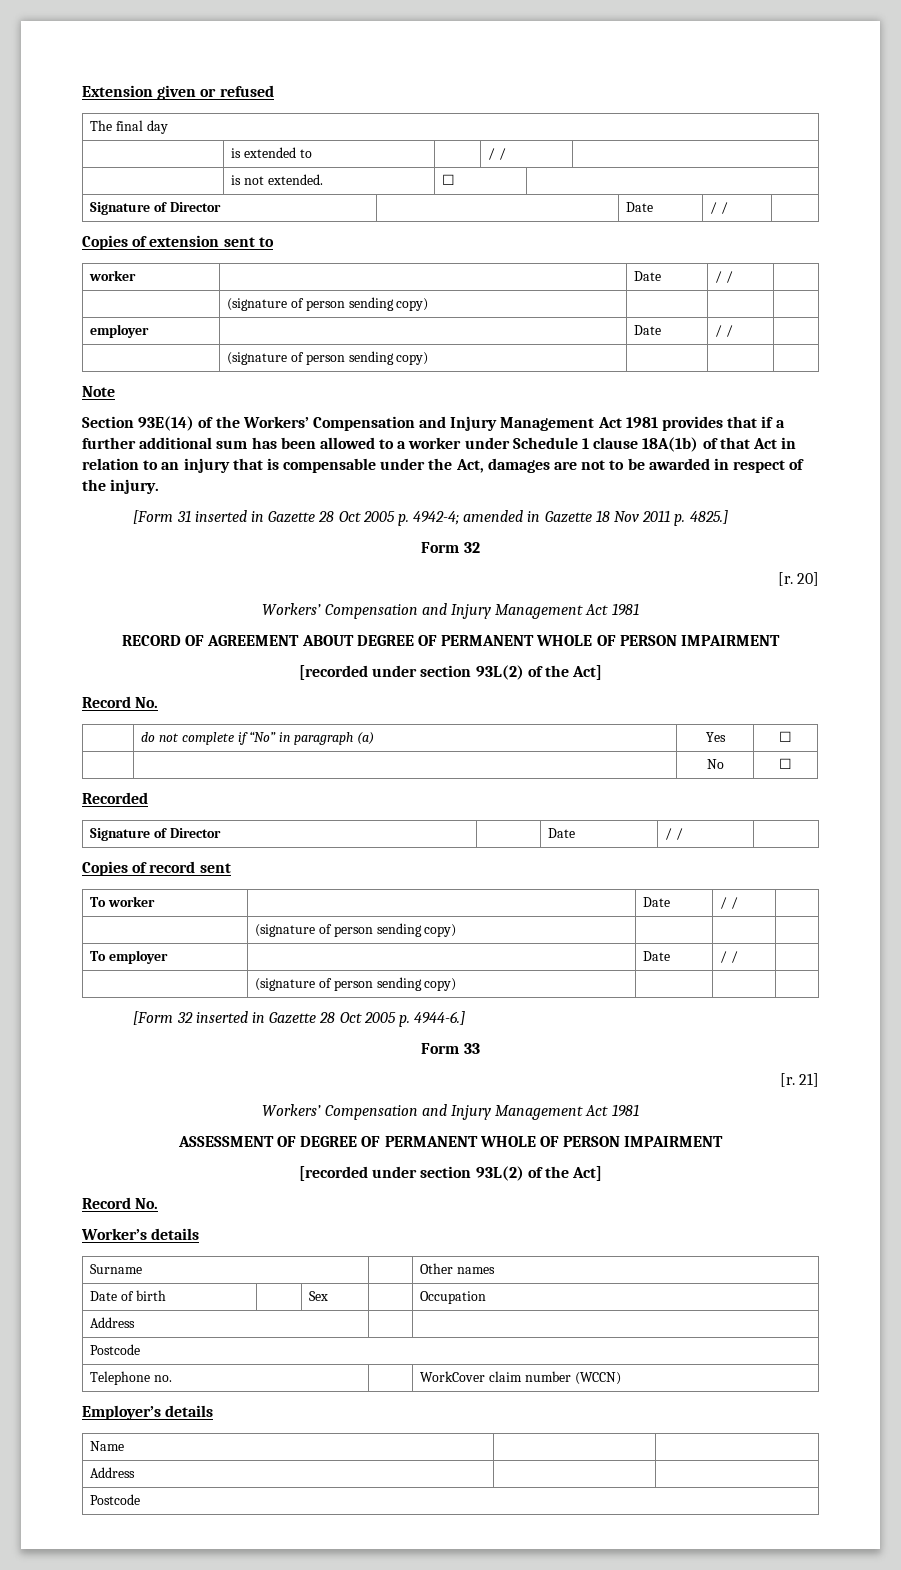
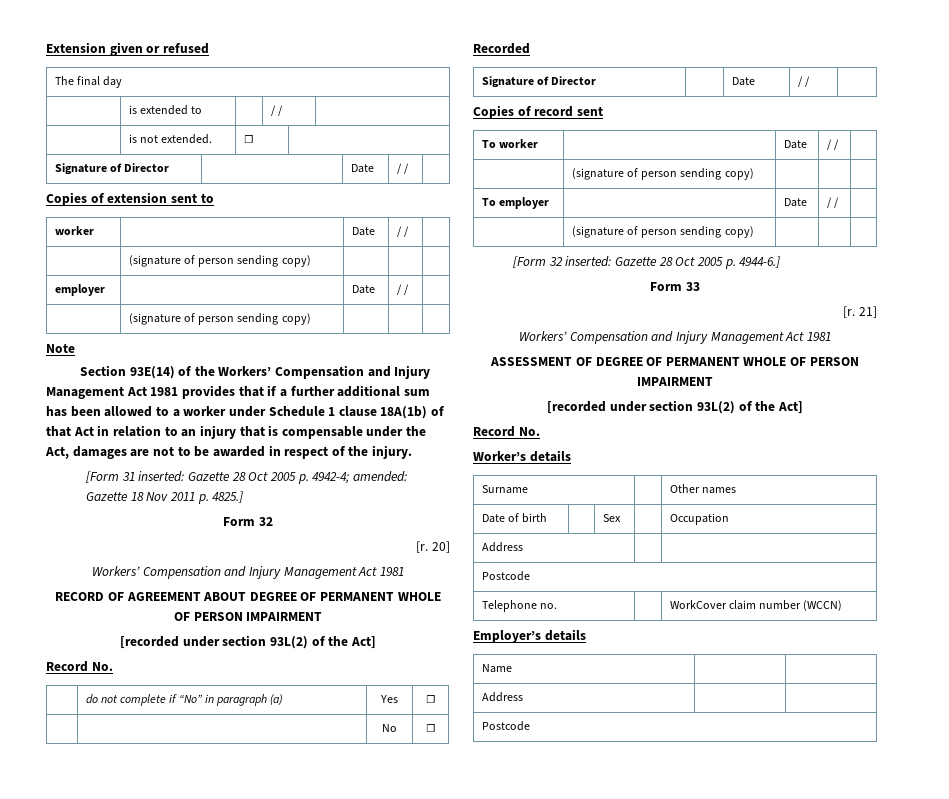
[194,510,265,522] inserted in -> [138,471,185,482] inserted:
[463,510,541,522] amended in -> [353,471,408,482] amended:
[195,1011,266,1023] inserted in -> [565,256,612,267] inserted:

